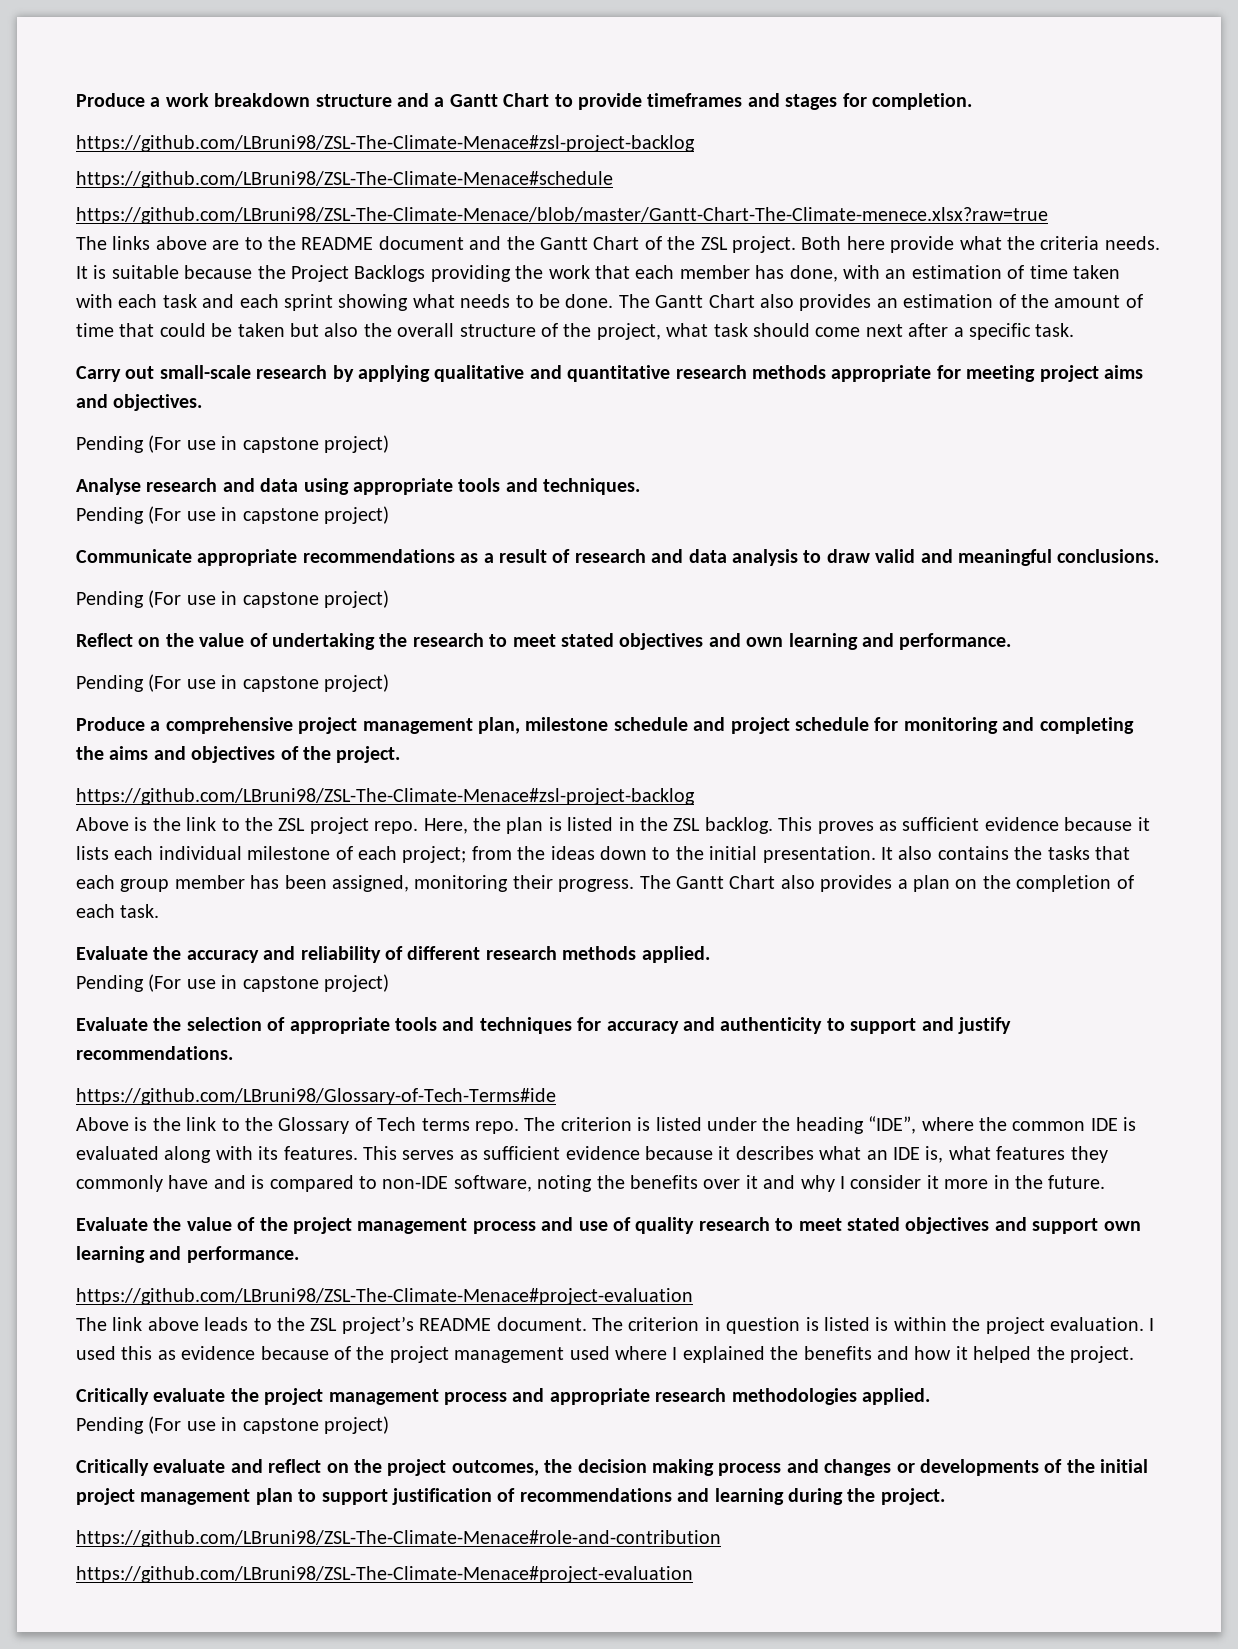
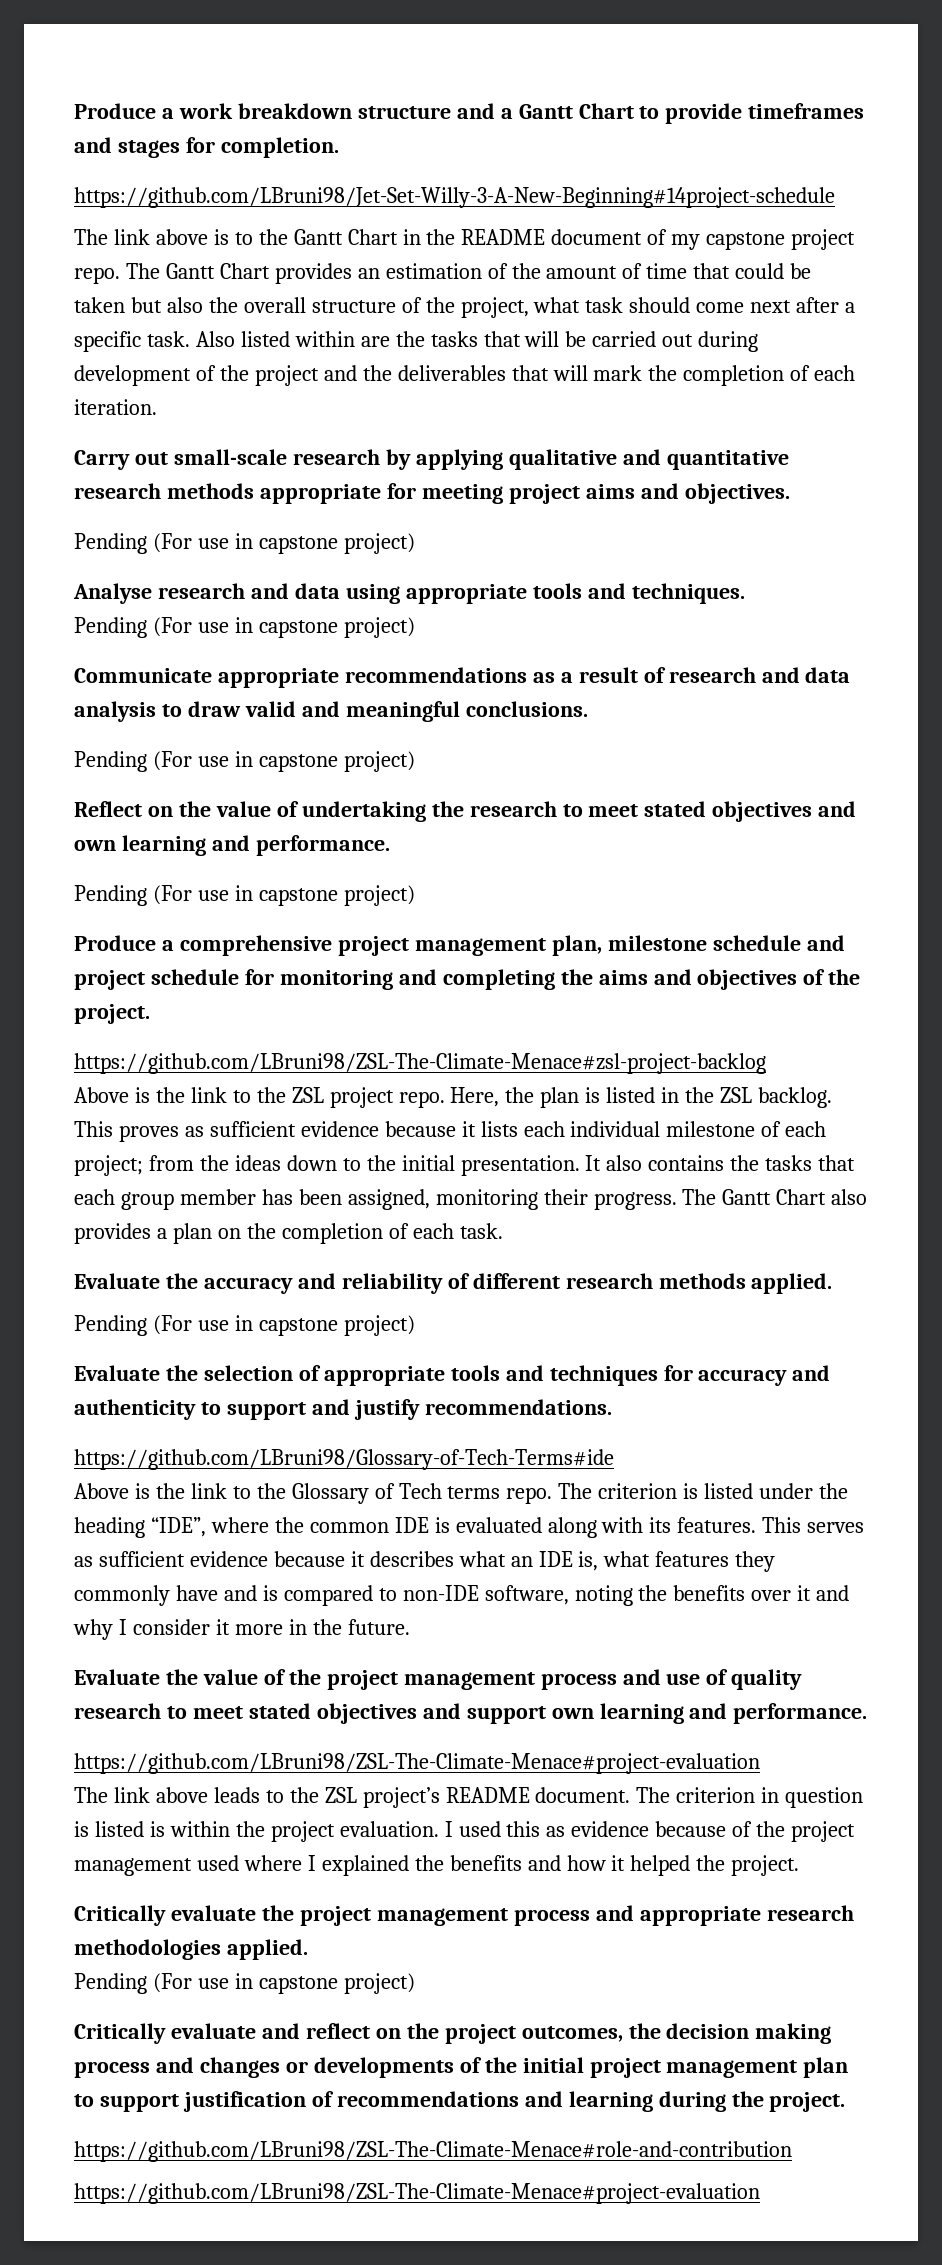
[76,135,695,152] [76,171,613,188] [76,207,1048,224] [76,236,1160,253] [76,265,1120,282] [76,294,794,311] https://github.com/LBruni98/ZSL-The-Climate-Menace#zsl-project-backlog // https://github.com/LBruni98/ZSL-The-Climate-Menace#schedule // https://github.com/LBruni98/ZSL-The-Climate-Menace/blob/master/Gantt-Chart-The-Climate-menece.xlsx?raw=true // The links above are to the README document and the Gantt Chart of the ZSL project. Both here provide what the criteria needs. It is suitable because the Project Backlogs providing the work that each member has done, with an estimation of time taken with each task and each sprint showing what needs to be done. The Gantt Chart also -> [74,187,835,208] [74,229,856,250] [74,263,270,284] https://github.com/LBruni98/Jet-Set-Willy-3-A-New-Beginning#14project-schedule // The link above is to the Gantt Chart in the README document of my capstone project repo. The Gantt Chart
(1075, 330) none -> [195,331,759,352] [74,365,856,386] [74,399,157,415] Also listed within are the tasks that will be carried out during development of the project and the deliverables that will mark the completion of each iteration.

